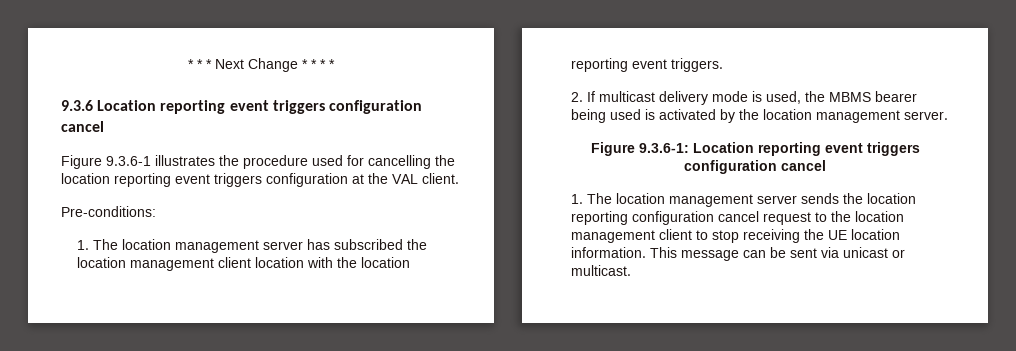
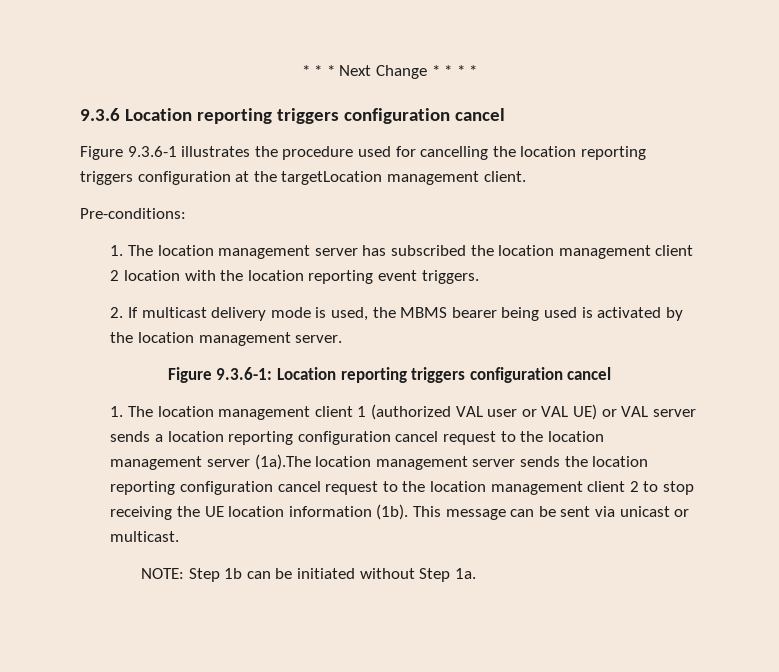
[229,100,269,111] event -> (272, 116) none
[175,174,210,184] event -> (646, 153) none
[392,174,418,184] VAL -> [281,171,479,185] targetLocation management
(252, 262) none -> [110,270,120,281] 2
[824,143,863,153] event -> (407, 375) none
(754, 200) none -> [314,404,696,420] [110,431,604,445] [110,454,468,470] client 1 (authorized VAL user or VAL UE) or VAL server sends a location reporting configuration cancel request to the location management server (1a).The location management
(693, 234) none -> [629,481,639,492] 2
[571,247,647,258] information. -> [288,504,409,520] information (1b).
(632, 270) none -> [140,568,476,582] // NOTE: Step 1b can be initiated without Step 1a.

